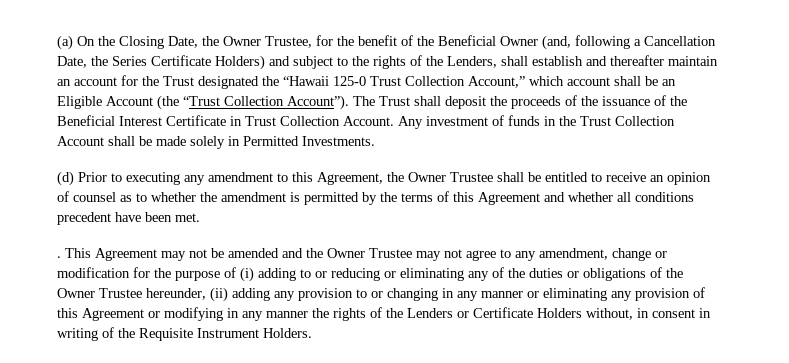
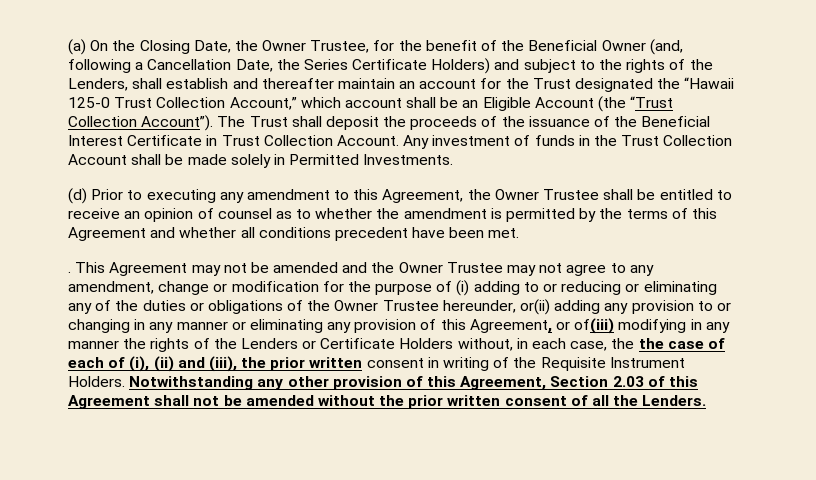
[210,287,228,302] (ii) -> [520,299,551,315] or(ii)
[82,308,160,321] Agreement or -> [469,318,615,334] Agreement, or of(iii)
(649, 313) none -> [532,338,725,351] [68,356,363,372] each case, the the case of each of (i), (ii) and (iii), the prior written
(312, 333) none -> [129,376,699,390] [68,395,707,409] Notwithstanding any other provision of this Agreement, Section 2.03 of this Agreement shall not be amended without the prior written consent of all the Lenders.

